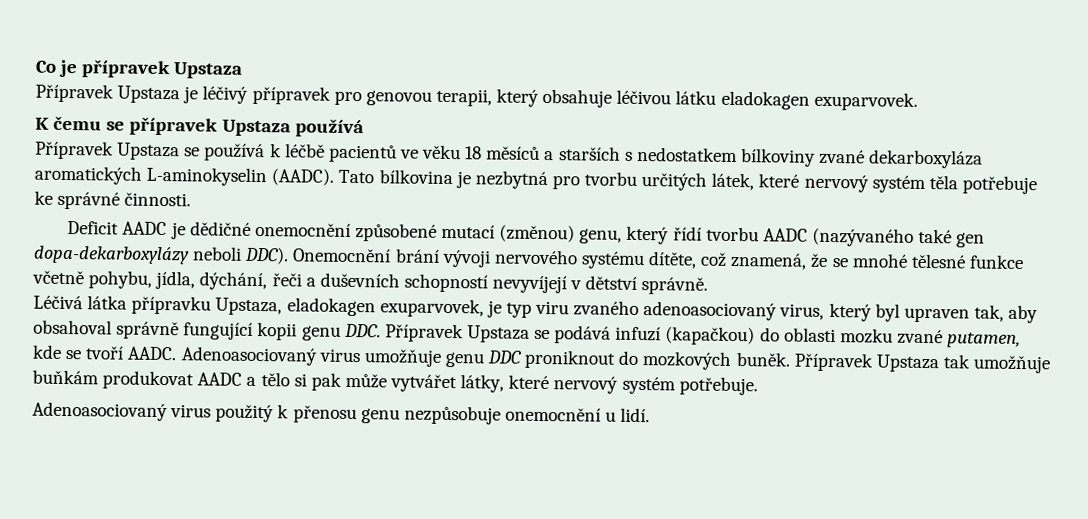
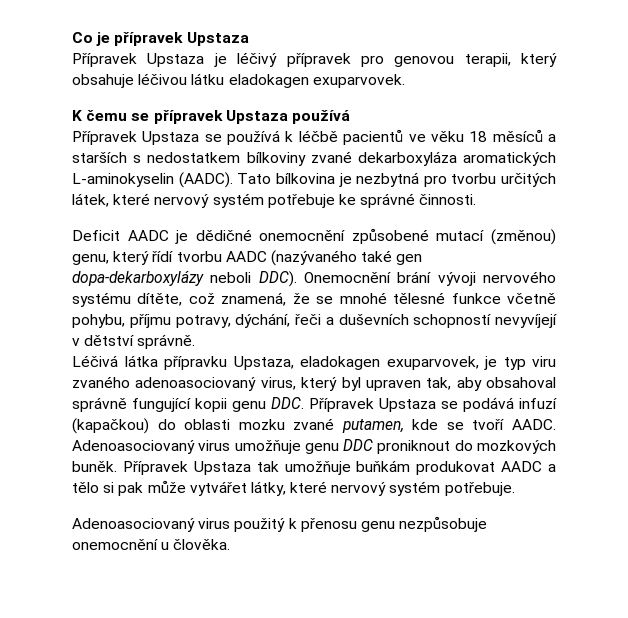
[928,175,958,190] těla -> (264, 200) none
[155,270,196,290] jídla, -> [129,314,231,328] příjmu potravy,
[620,407,651,423] lidí. -> [173,539,231,550] člověka.

